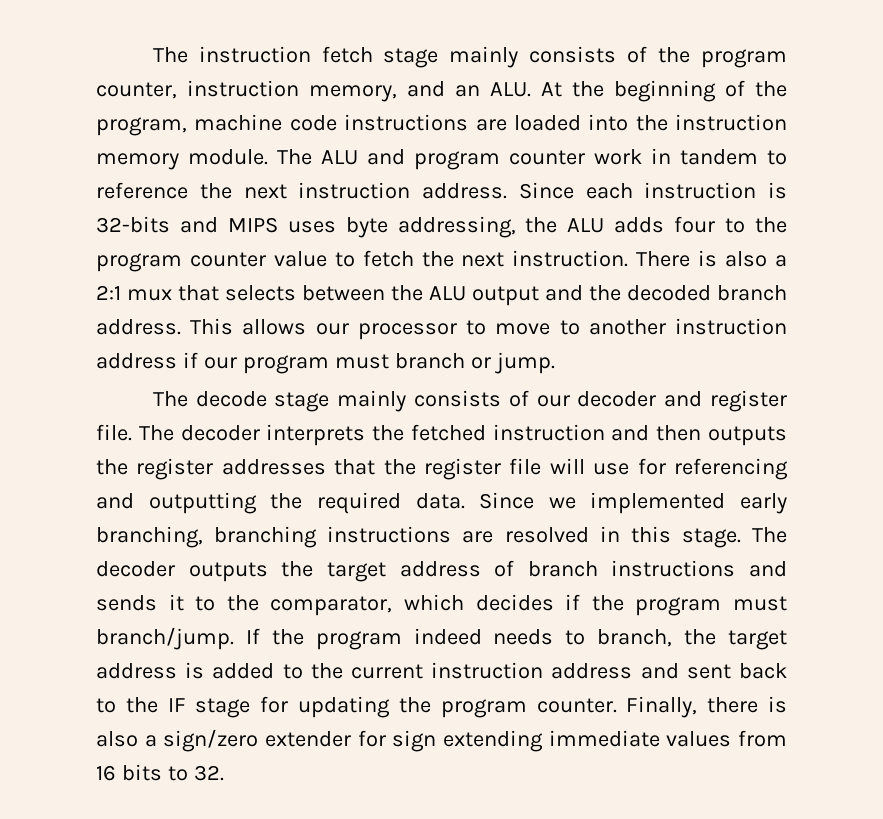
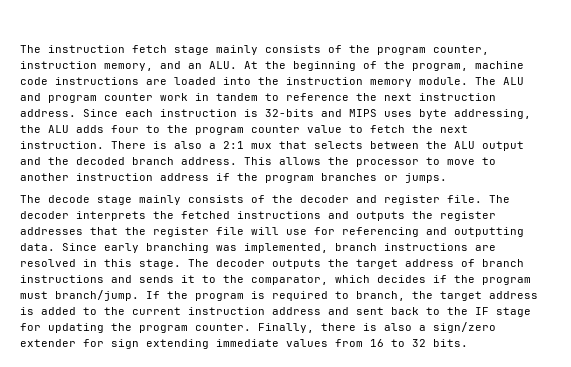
[315,323,349,335] our -> [328,157,349,165] the
[203,352,555,374] our program must branch or jump. -> [237,173,447,183] the program branches or jumps.
[536,395,570,407] our -> [272,195,293,203] the
[492,424,702,441] instruction and then -> [237,211,349,219] instructions and
[270,492,787,514] [96,526,318,548] the required data. Since we implemented early branching, branching -> [20,243,377,253] data. Since early branching was implemented, branch
[413,628,554,645] indeed needs -> [251,291,328,301] is required
[121,764,224,781] bits to 32. -> [391,339,468,347] to 32 bits.

